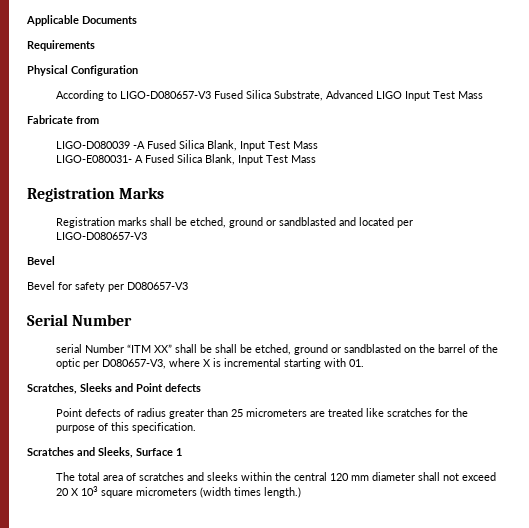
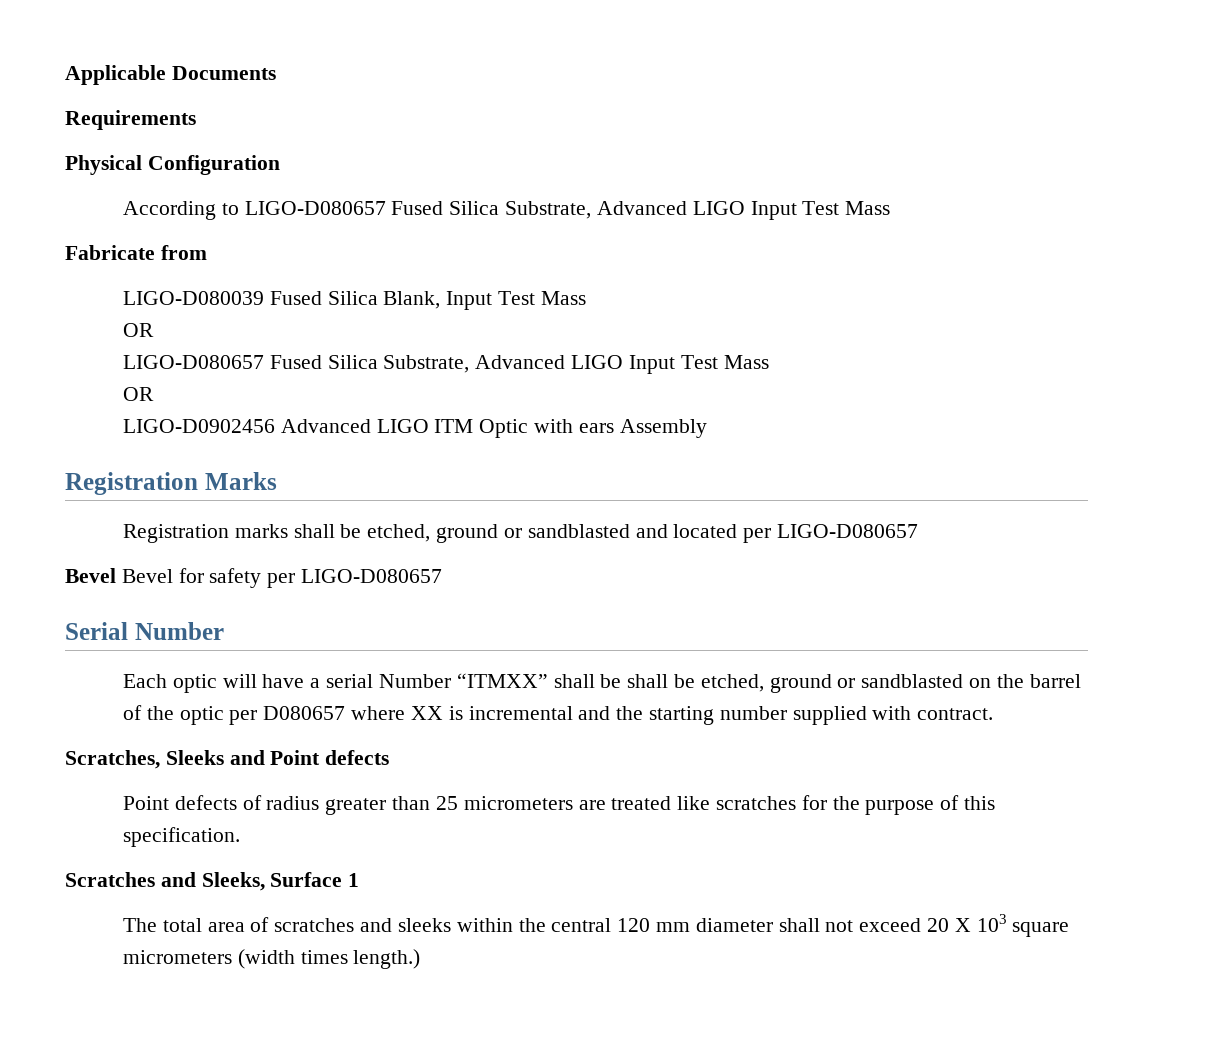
[120,91,212,99] LIGO-D080657-V3 -> [244,201,386,215] LIGO-D080657
[133,140,319,151] [56,154,317,165] -A Fused Silica Blank, Input Test Mass // LIGO-E080031- A Fused Silica Blank, Input Test Mass -> [269,291,586,310] [123,323,155,337] [123,355,769,374] [123,387,155,401] [123,419,707,438] Fused Silica Blank, Input Test Mass // OR // LIGO-D080657 Fused Silica Substrate, Advanced LIGO Input Test Mass // OR // LIGO-D0902456 Advanced LIGO ITM Optic with ears Assembly
[56,232,148,240] [27,256,55,265] LIGO-D080657-V3 // Bevel // -> [776,524,918,538] [65,568,116,583] LIGO-D080657 // Bevel
[127,282,188,290] D080657-V3 -> [301,569,443,583] LIGO-D080657
[56,344,173,353] serial Number “ITM XX” -> [123,673,548,693] Each optic will have a serial Number “ITMXX”
[102,358,365,369] D080657-V3, where X is incremental starting with 01. -> [263,706,994,725] D080657 where XX is incremental and the starting number supplied with contract.

